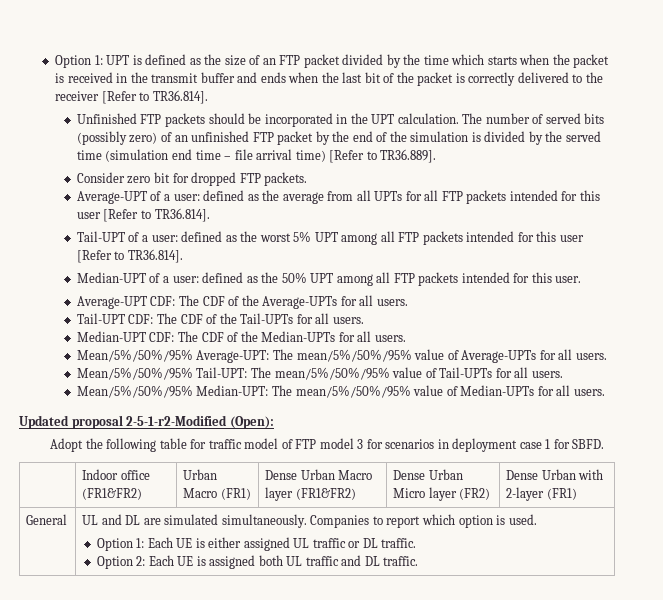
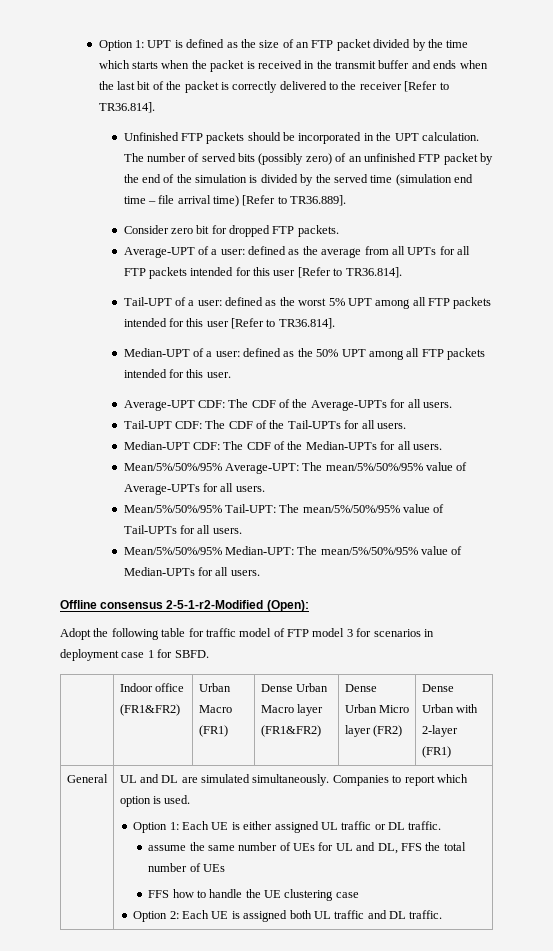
[19,415,123,429] Updated proposal -> [60,600,164,609] Offline consensus
(417, 543) none -> [148,842,466,854] [148,863,225,872] [148,889,359,901] // assume the same number of UEs for UL and DL, FFS the total number of UEs // FFS how to handle the UE clustering case

